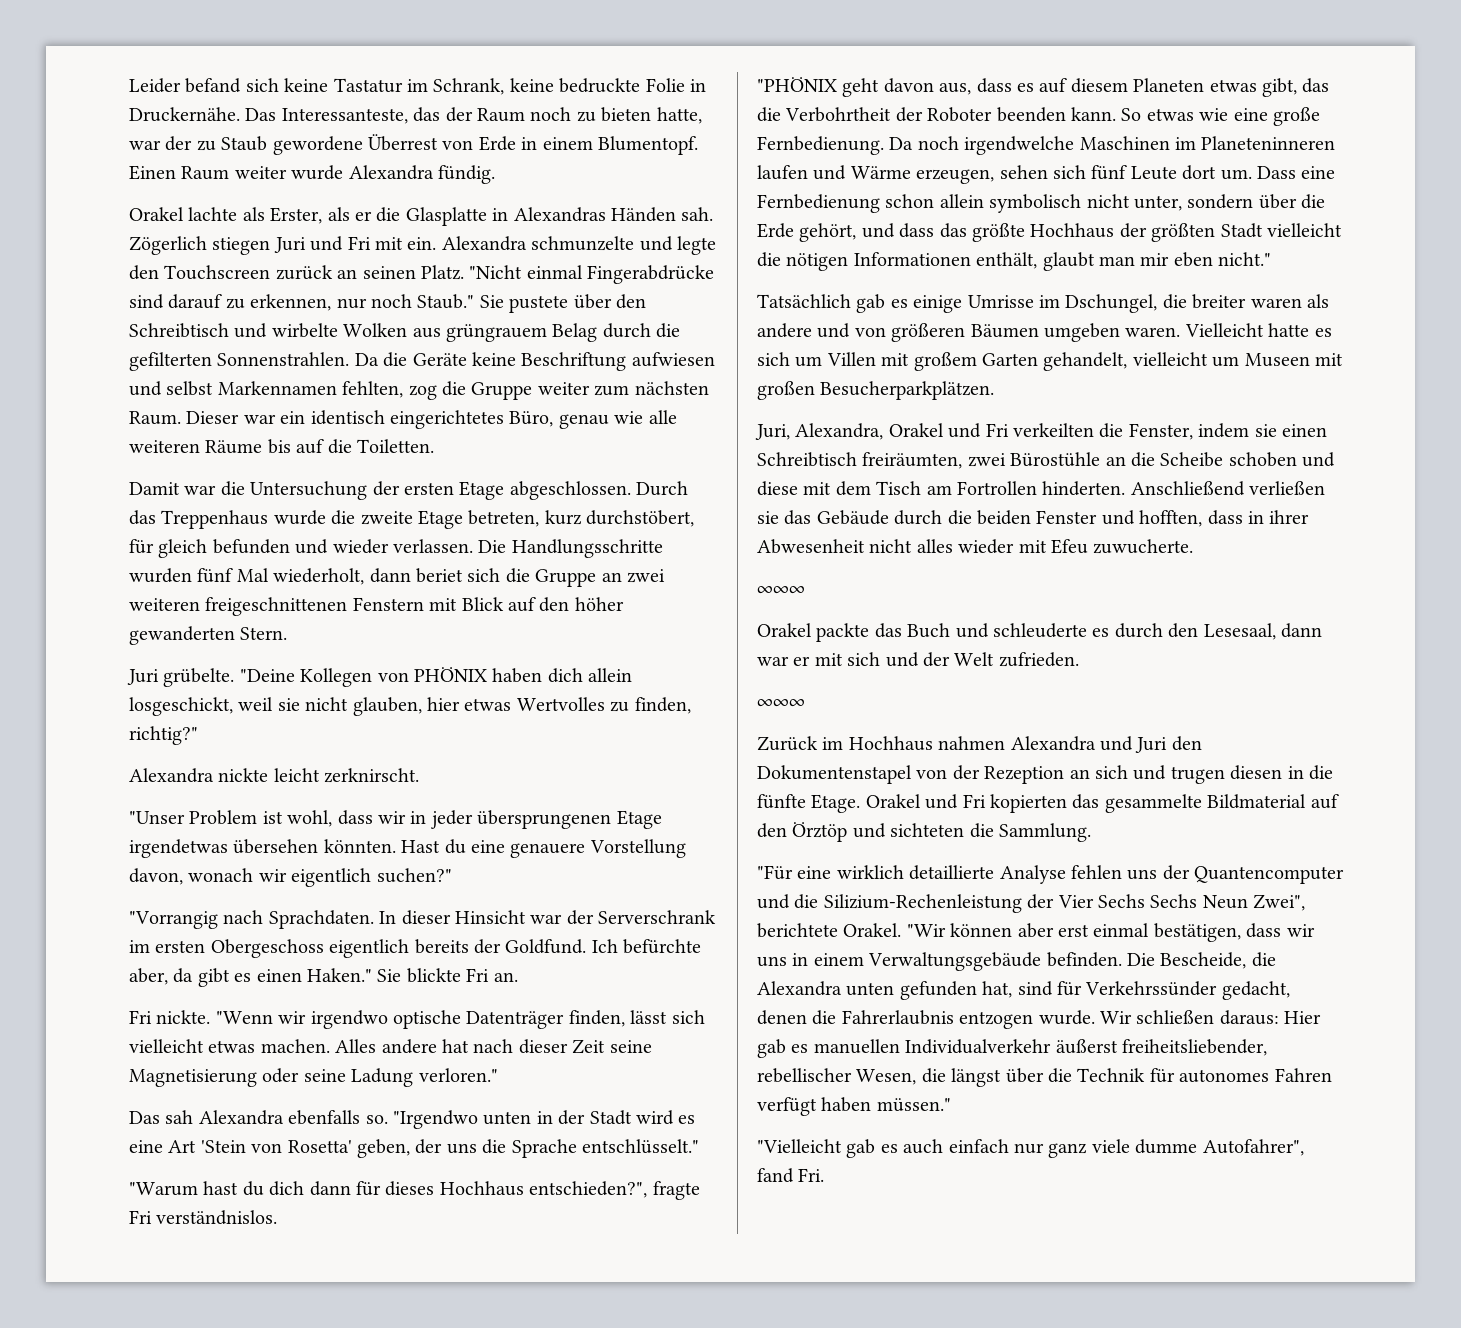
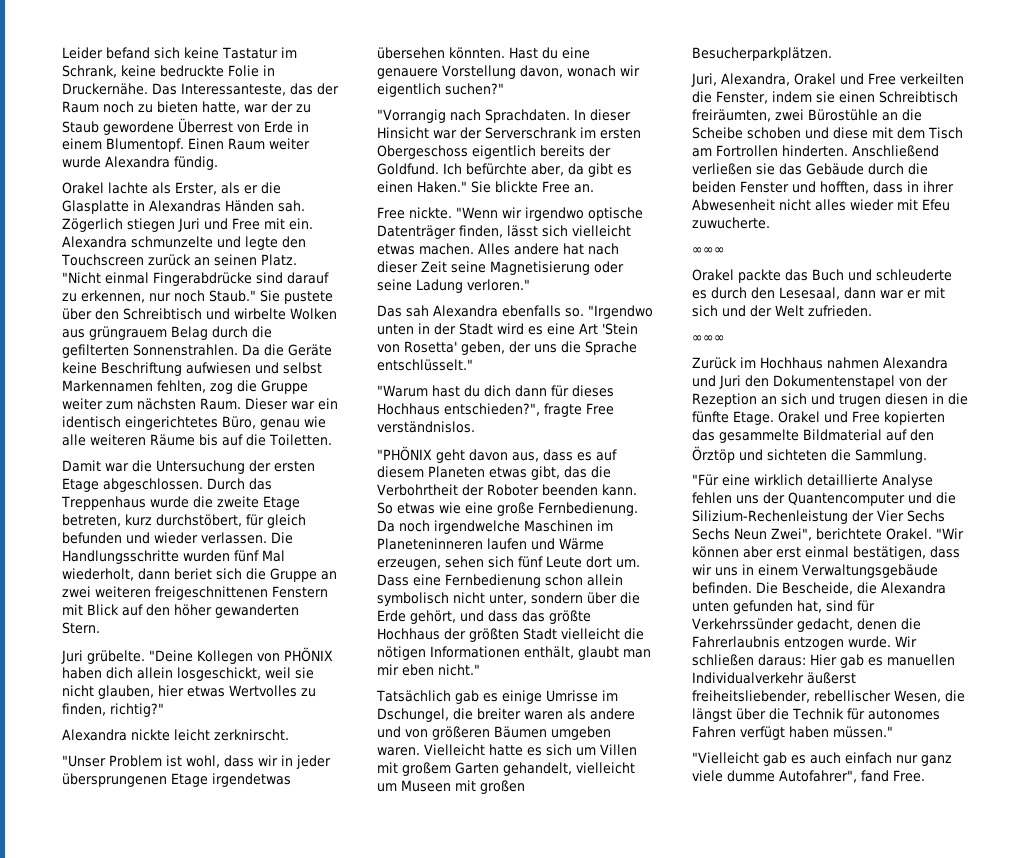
[347,236,371,250] Fri -> [232,218,260,230] Free
[466,968,490,982] Fri -> [542,181,570,193] Free
[129,1010,152,1024] Fri -> [377,207,405,219] Free
[129,1210,152,1224] Fri -> [586,403,614,415] Free
[985,423,1009,437] Fri -> [868,73,896,85] Free
[962,794,986,808] Fri -> [852,411,880,423] Free
[798,1168,825,1182] Fri. -> [893,770,925,782] Free.

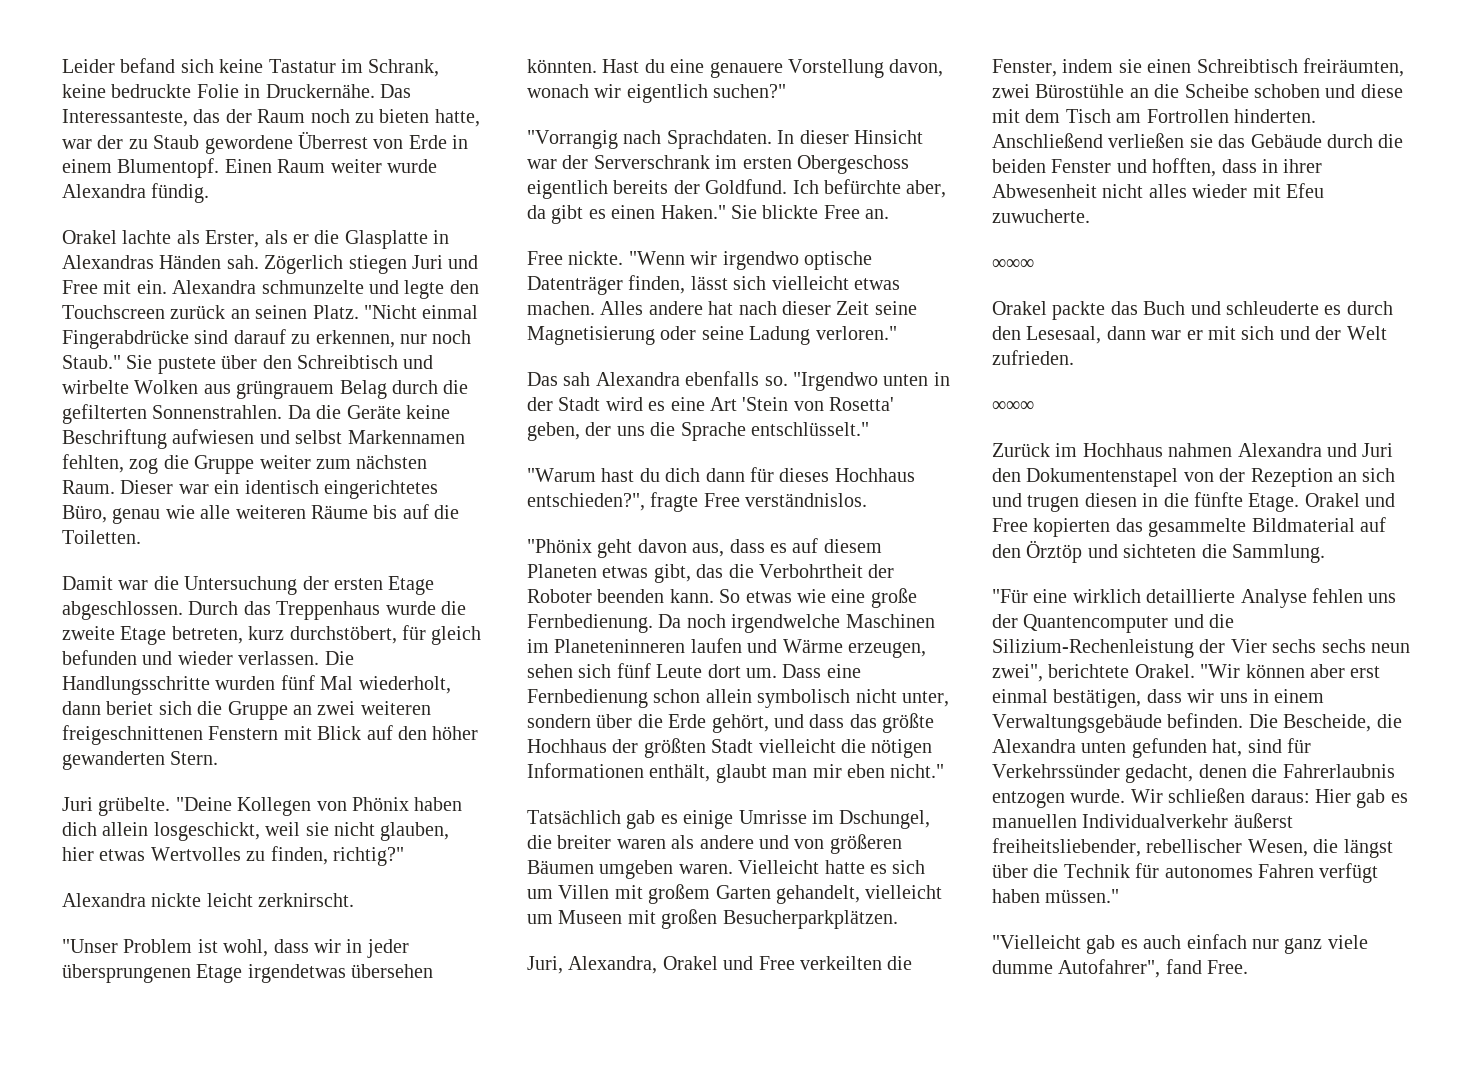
[284,647,333,662] PHÖNIX -> [352,797,409,811] Phönix
[377,446,432,461] "PHÖNIX -> [527,539,592,553] "Phönix
[907,510,945,522] [692,528,812,541] Sechs Sechs Neun Zwei", -> [1272,639,1410,653] [992,664,1043,682] sechs sechs neun zwei",

